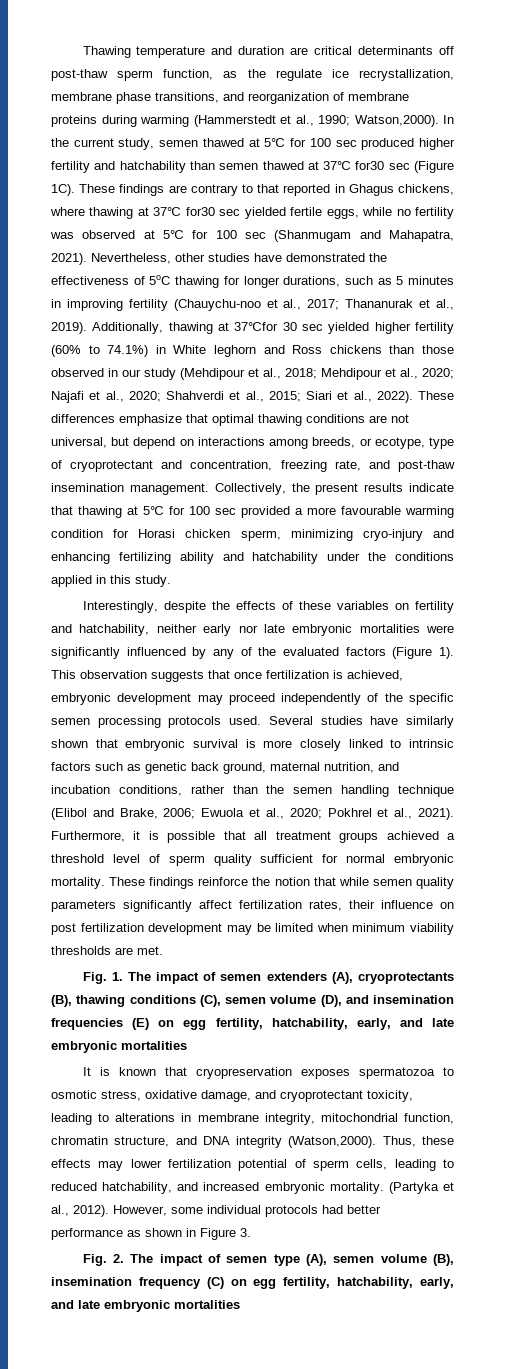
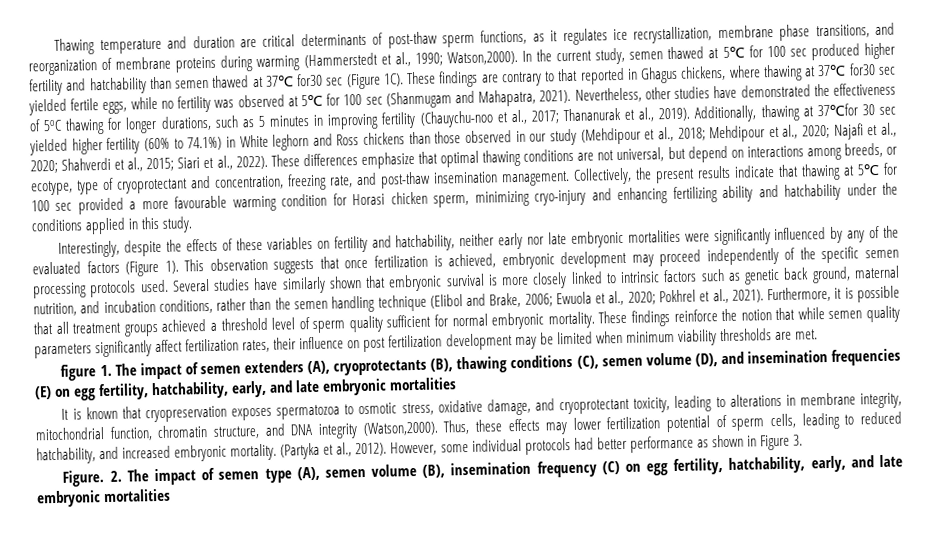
[439,46,455,55] off -> [372,32,384,45] of
[163,69,322,81] function, as the regulate -> [480,28,608,46] functions, as it regulates
[82,972,107,984] Fig. -> [60,364,97,381] figure
[82,1254,107,1266] Fig. -> [62,470,105,487] Figure.

